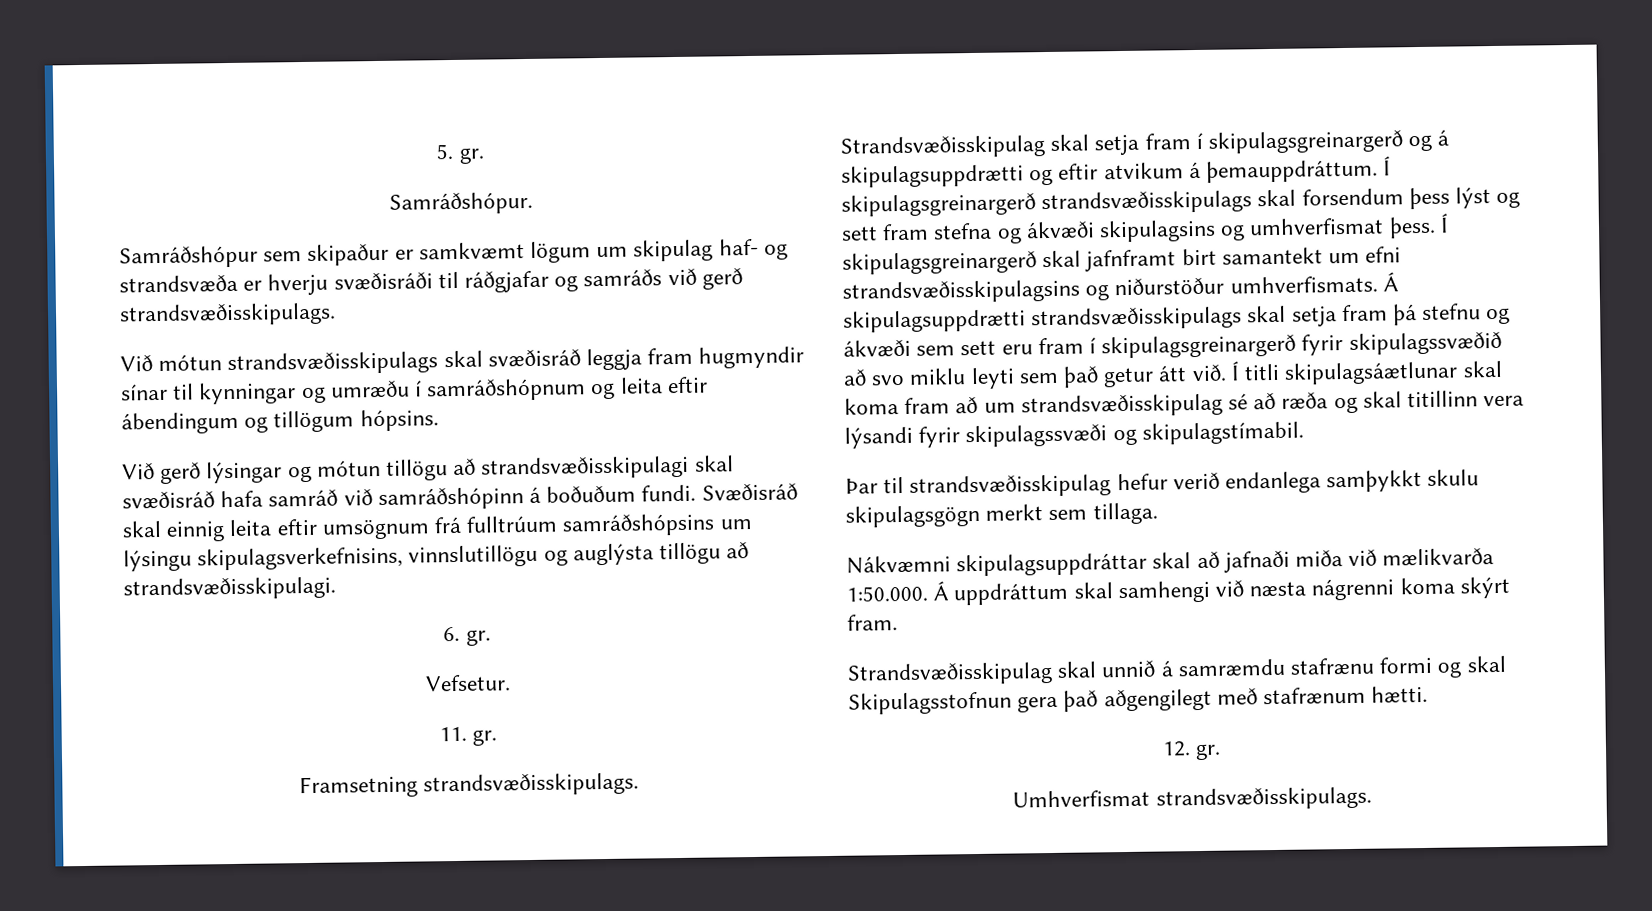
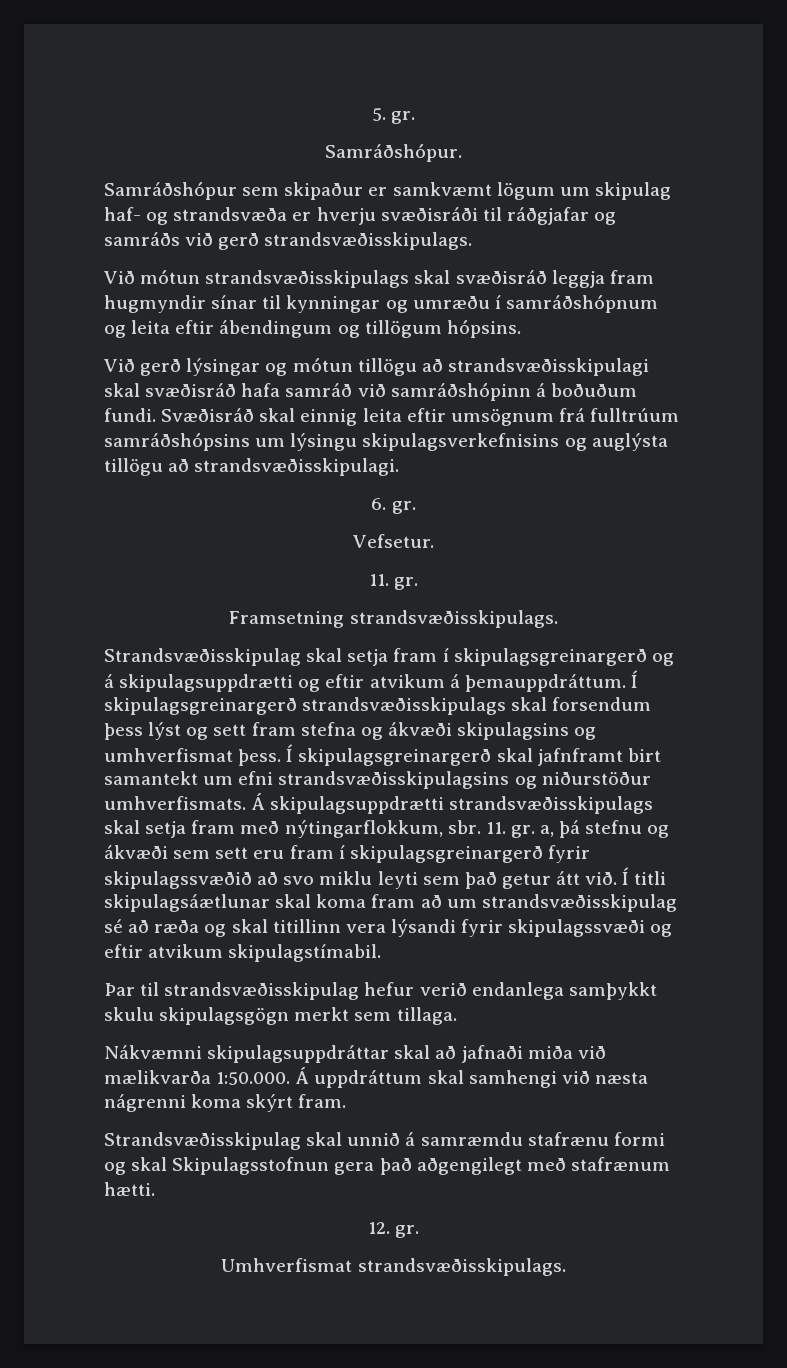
[197,544,539,571] skipulagsverkefnisins, vinnslutillögu -> [362,433,560,451] skipulagsverkefnisins
(1388, 313) none -> [240,820,555,838] með nýtingarflokkum, sbr. 11. gr. a,
(1137, 437) none -> [104,944,224,958] eftir atvikum

